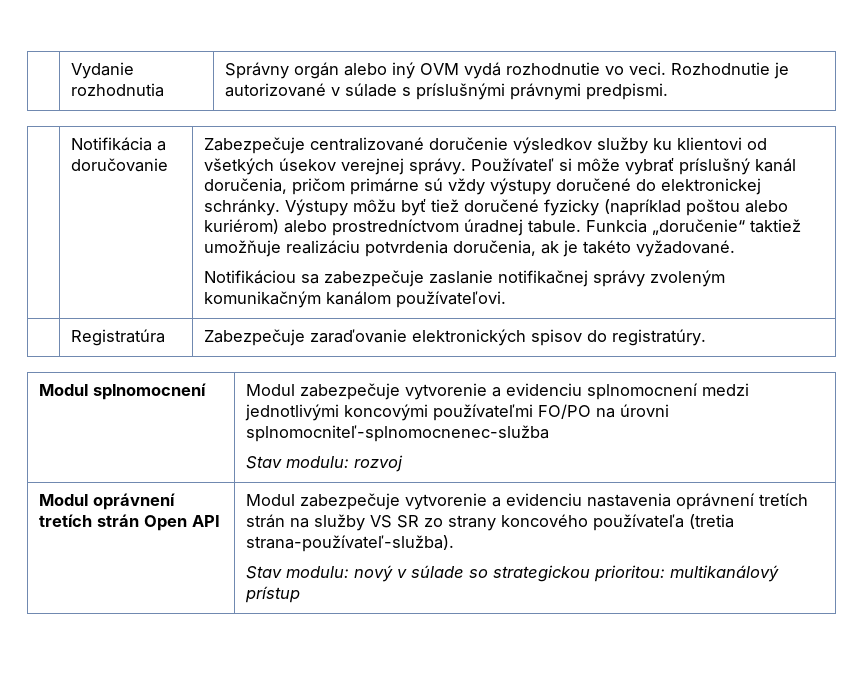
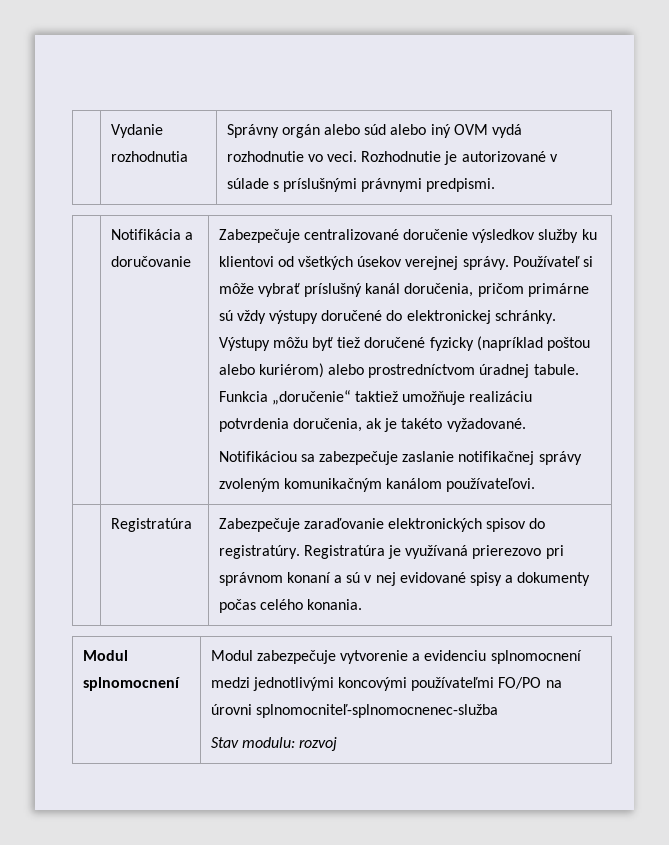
(388, 69) none -> [364,124,427,135] súd alebo
(707, 337) none -> [303,545,564,559] [218,572,591,586] [218,599,362,613] Registratúra je využívaná prierezovo pri správnom konaní a sú v nej evidované spisy a dokumenty počas celého konania.
[39,493,176,510] [39,514,221,531] [246,493,809,510] [246,514,735,531] [246,535,455,552] [246,565,780,582] [245,586,301,603] // Modul oprávnení tretích strán Open API | Modul zabezpečuje vytvorenie a evidenciu nastavenia oprávnení tretích strán na služby VS SR zo strany koncového používateľa (tretia strana-používateľ-služba). // Stav modulu: nový v súlade so strategickou prioritou: multikanálový prístup -> (337, 744) none

